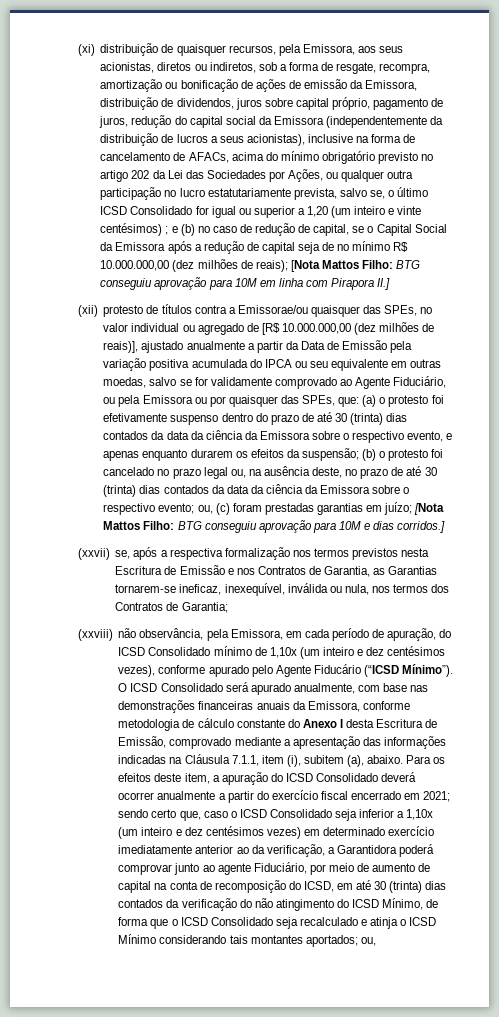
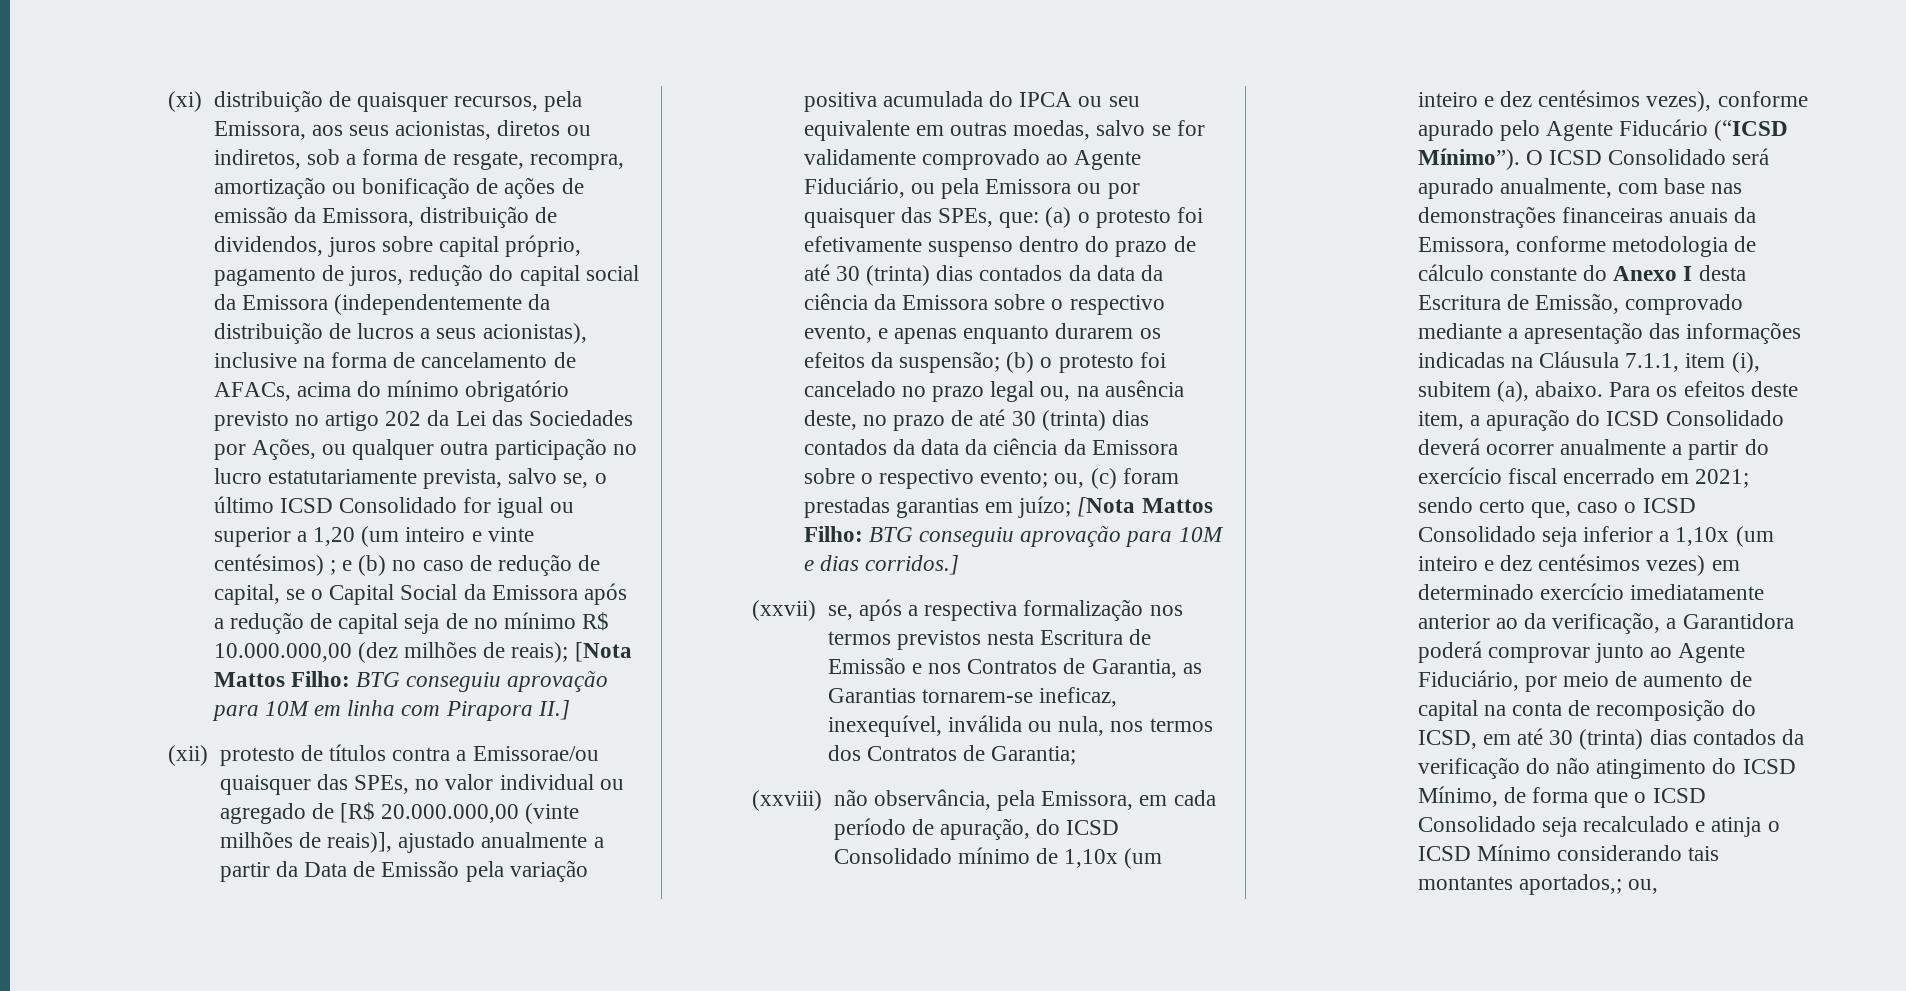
[281,323,377,335] 10.000.000,00 (dez -> [381,803,580,824] 20.000.000,00 (vinte
[217,863,251,875] agente -> [1678,643,1746,663] Agente
[305,935,358,947] aportados; -> [1518,874,1622,895] aportados,;

